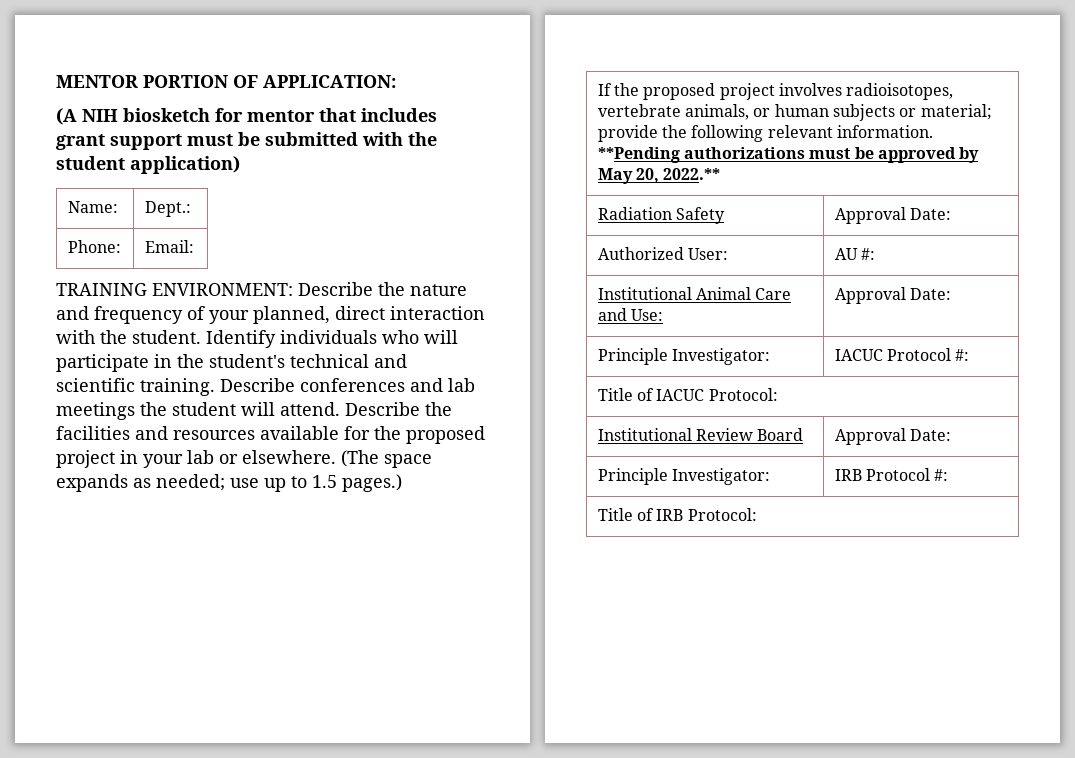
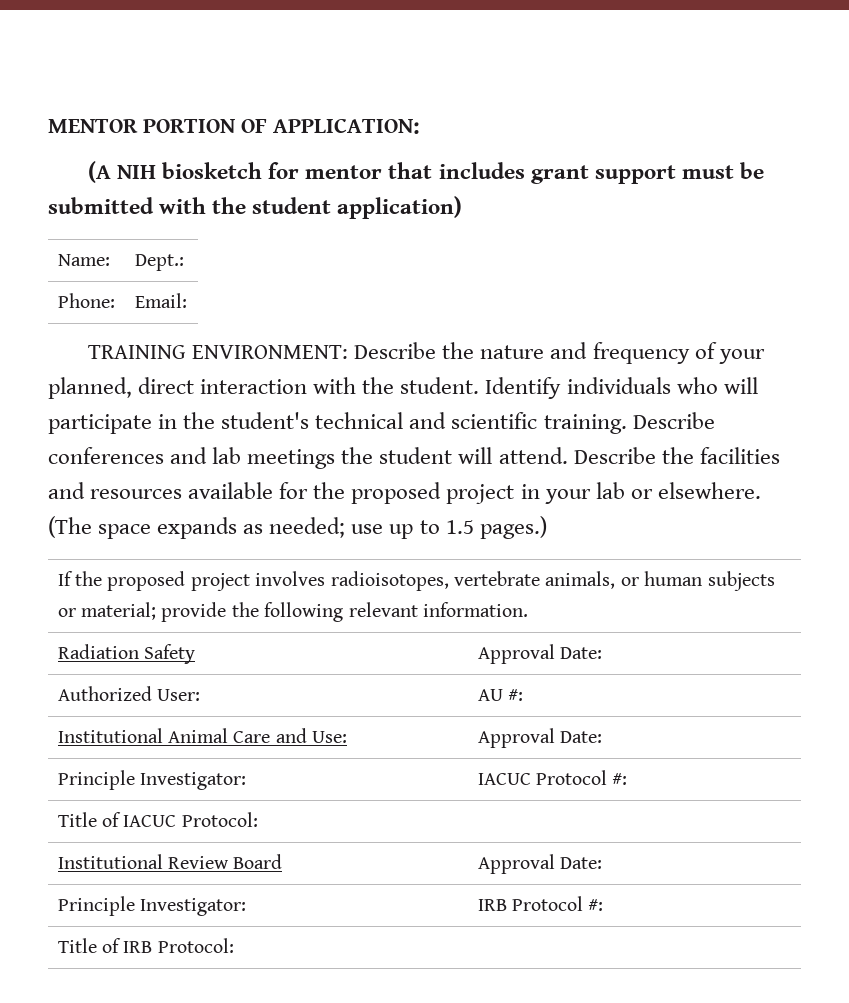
[597,147,980,163] [597,168,721,184] **Pending authorizations must be approved by May 20, 2022.** -> (529, 609) none

